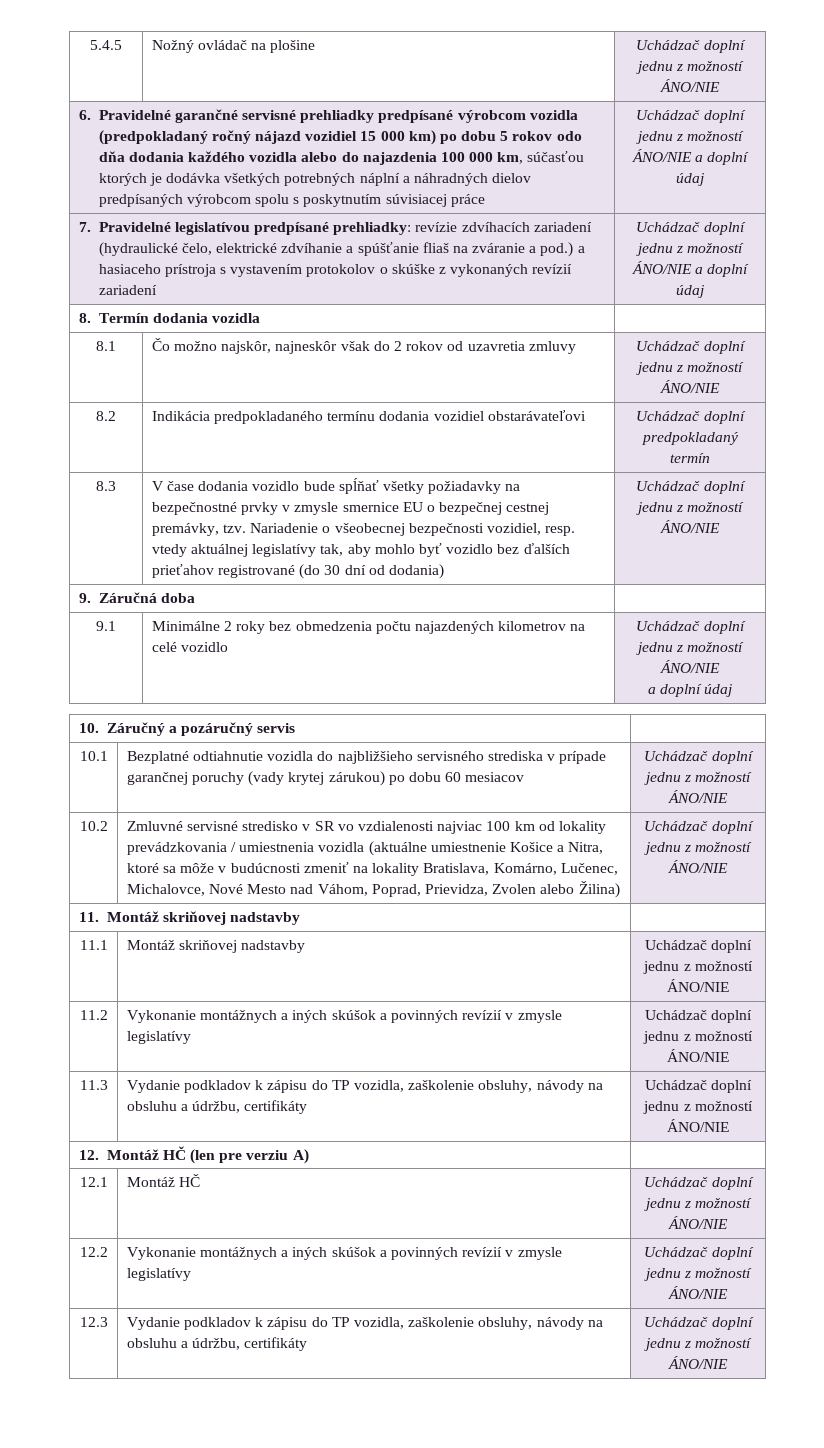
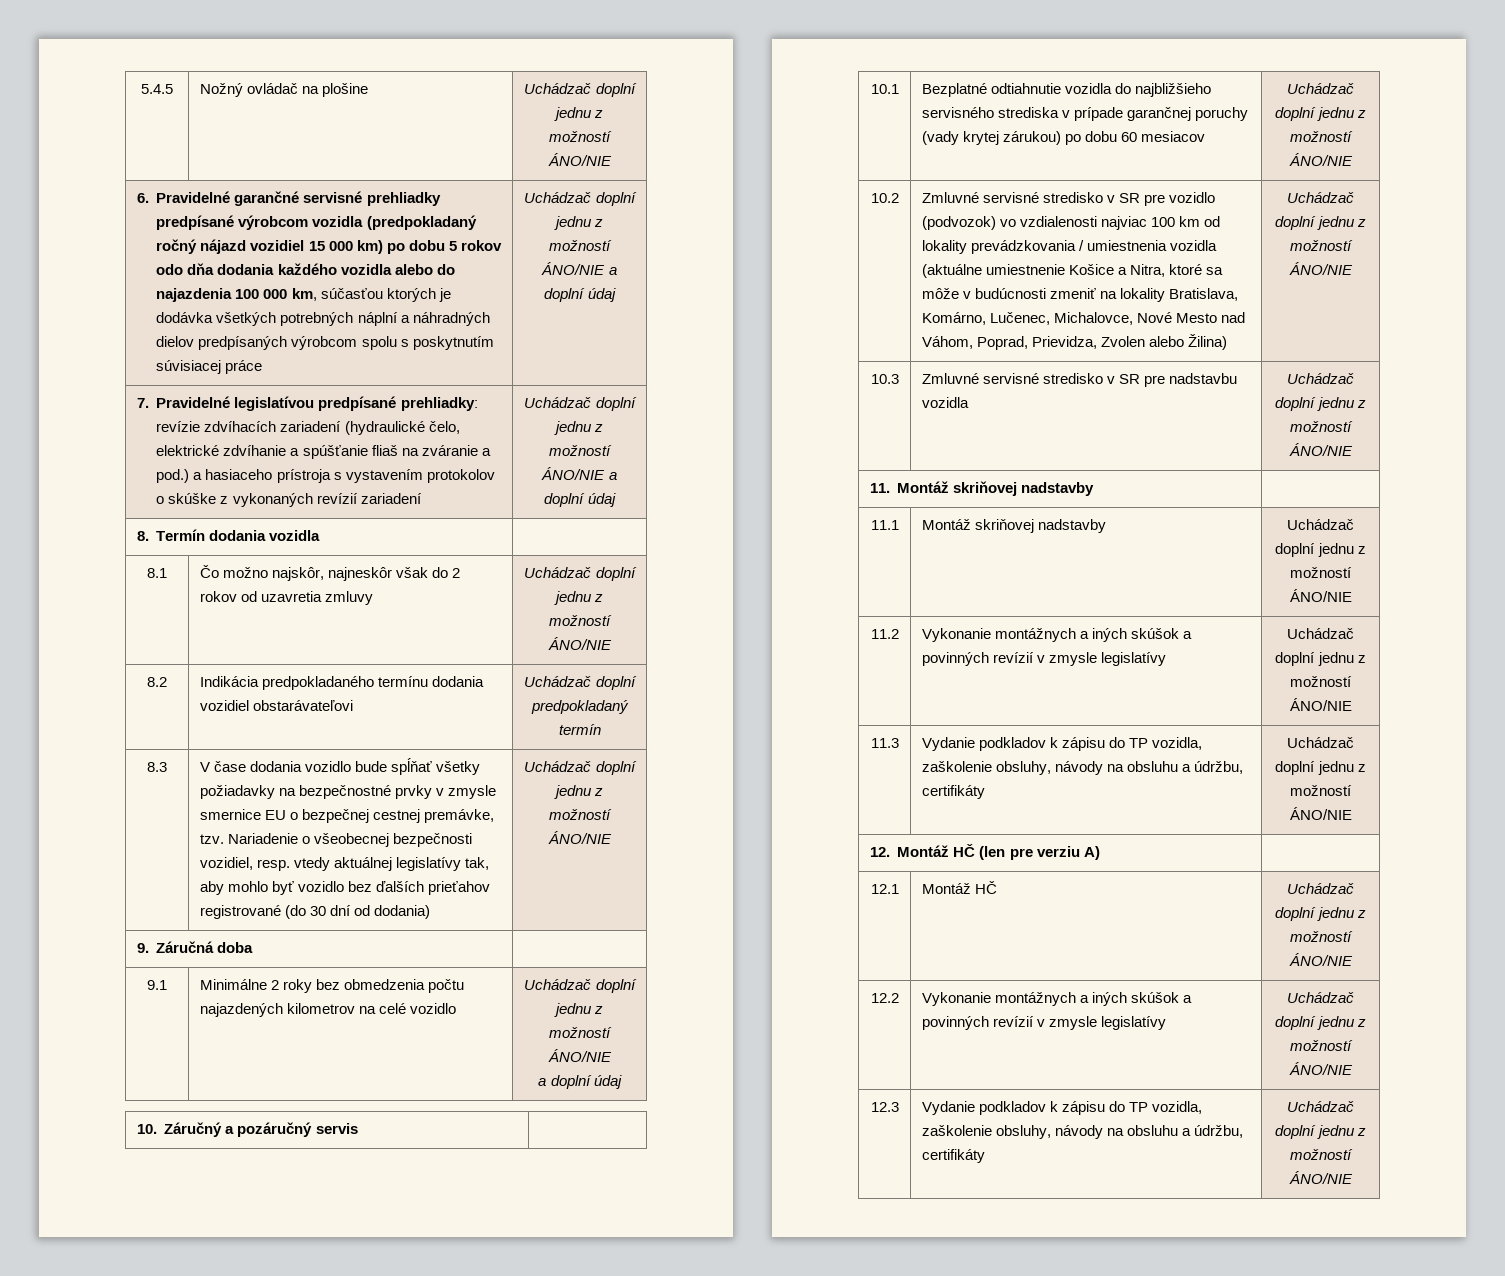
[151,523,219,536] premávky, -> [424,809,495,823] premávke,
(335, 826) none -> [1144,192,1216,206] [921,216,996,230] pre vozidlo (podvozok)
(728, 866) none -> [870,374,899,384] [921,373,1238,387] [921,397,969,408] [1287,373,1354,384] [1275,397,1366,411] [1290,421,1353,432] [1288,443,1353,456] // 10.3 | Zmluvné servisné stredisko v SR pre nadstavbu vozidla | Uchádzač doplní jednu z možností ÁNO/NIE

